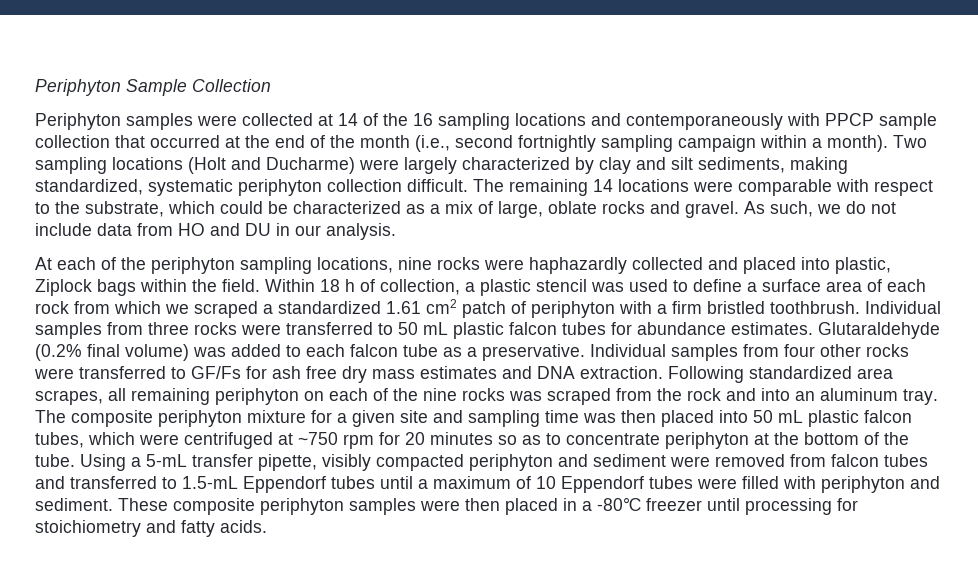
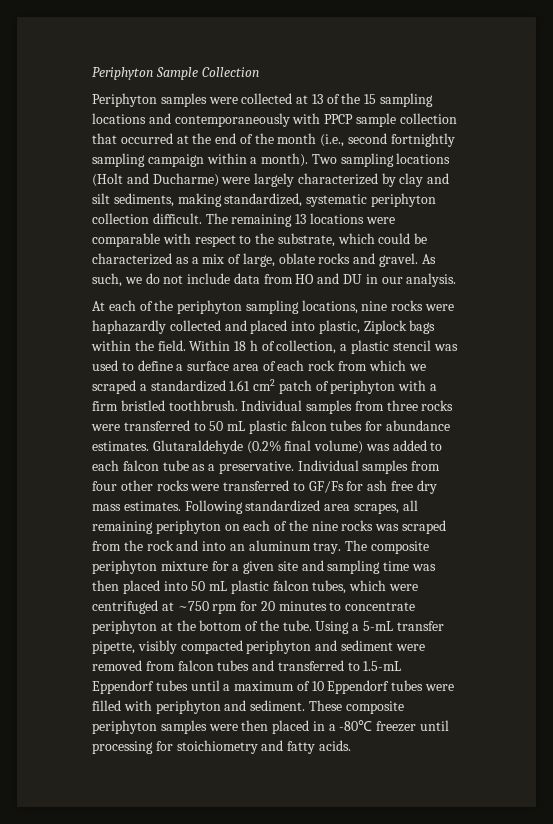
[338,113,433,126] 14 of the 16 -> [311,93,377,104] 13 of the 15
[593,179,613,192] 14 -> [295,214,307,224] 13
[420,366,663,379] estimates and DNA extraction. -> [123,501,181,511] estimates.
[498,435,541,445] so as -> (327, 606) none

